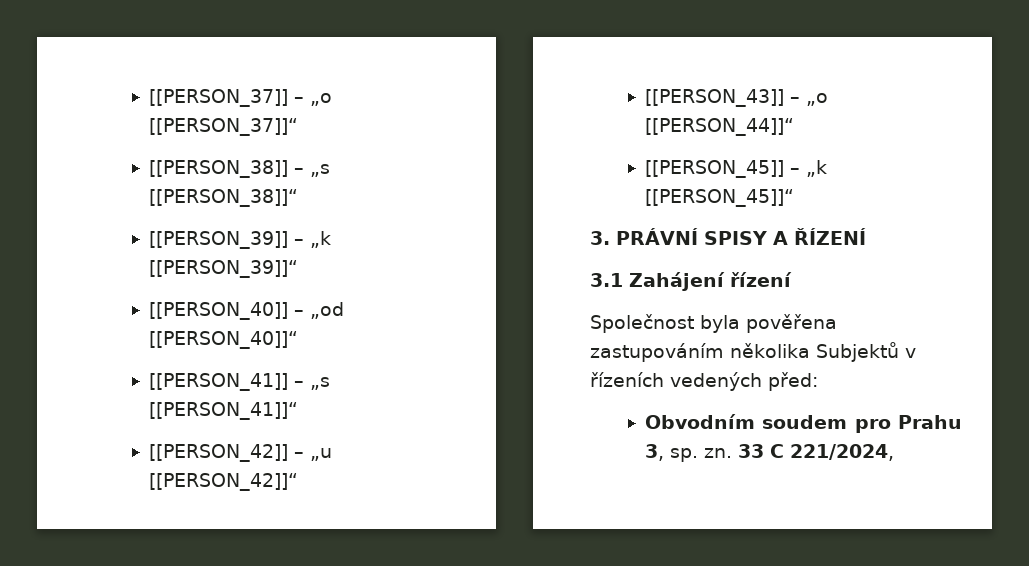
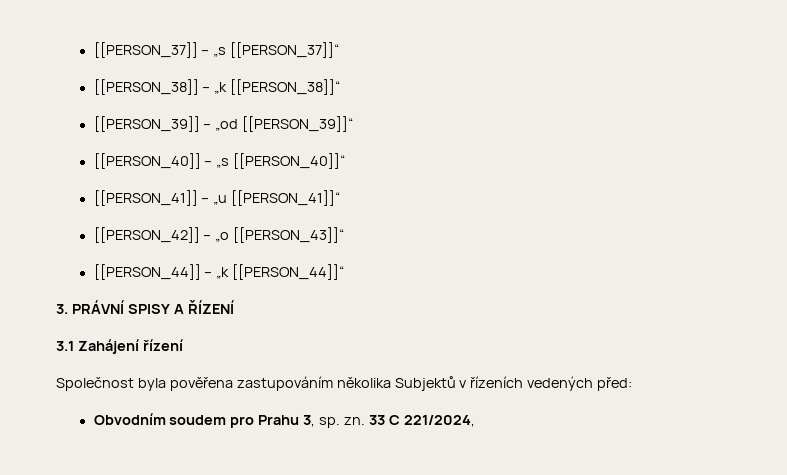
[309,93,332,106] „o -> [213,47,227,57] „s
[309,164,330,177] „s -> [214,82,228,94] „k
[309,231,331,248] „k -> [215,119,239,131] „od
[309,302,344,319] „od -> [216,158,230,168] „s
[309,377,330,390] „s -> [213,195,228,205] „u
[309,448,332,461] [148,473,298,491] [644,89,828,107] [644,118,794,136] [644,160,827,178] [644,189,794,207] „u [[PERSON_42]]“ // [[PERSON_43]] – „o [[PERSON_44]]“ // [[PERSON_45]] – „k [[PERSON_45]]“ -> [215,227,345,243] [93,264,345,280] „o [[PERSON_43]]“ // [[PERSON_44]] – „k [[PERSON_44]]“

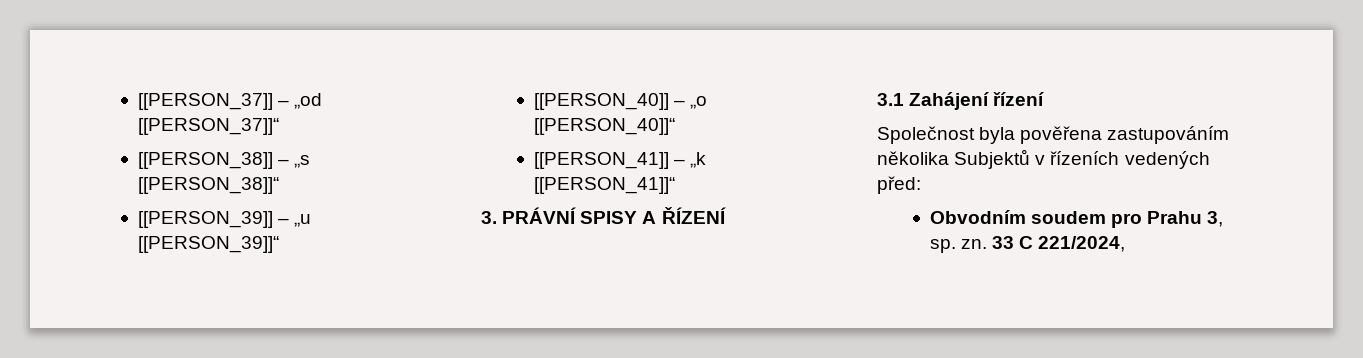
[213,47,227,57] „s -> [294,93,323,109] „od
[214,82,228,94] „k -> [294,155,311,168] „s
[215,119,239,131] „od -> [294,214,312,227] „u
[216,158,230,168] „s -> [690,96,708,109] „o
[213,195,228,205] „u -> [690,152,707,168] „k
[93,227,345,243] [93,264,345,280] // [[PERSON_42]] – „o [[PERSON_43]]“ // [[PERSON_44]] – „k [[PERSON_44]]“ -> (675, 185) none

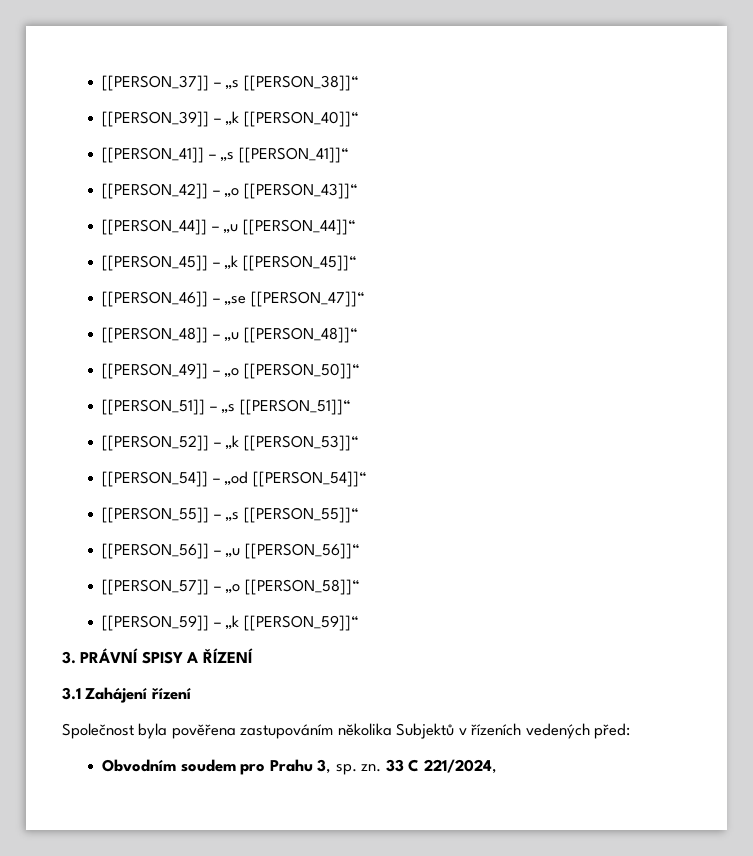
[294,93,323,109] [137,118,279,135] [137,152,289,169] „od [[PERSON_37]]“ // [[PERSON_38]] – -> (221, 84) none
[294,214,312,227] [137,236,279,253] [533,93,708,110] [533,118,675,135] [533,152,707,169] [533,177,675,194] „u [[PERSON_39]]“ // [[PERSON_40]] – „o [[PERSON_40]]“ // [[PERSON_41]] – „k [[PERSON_41]]“ -> [225,111,358,127] [102,147,348,163] [102,183,357,199] [102,219,355,235] [102,255,356,271] [102,291,364,307] [102,327,357,343] [102,363,359,379] [102,399,350,415] [102,435,358,451] [102,471,366,487] [102,507,358,523] [102,543,359,559] [102,579,359,595] [102,615,358,631] „k [[PERSON_40]]“ // [[PERSON_41]] – „s [[PERSON_41]]“ // [[PERSON_42]] – „o [[PERSON_43]]“ // [[PERSON_44]] – „u [[PERSON_44]]“ // [[PERSON_45]] – „k [[PERSON_45]]“ // [[PERSON_46]] – „se [[PERSON_47]]“ // [[PERSON_48]] – „u [[PERSON_48]]“ // [[PERSON_49]] – „o [[PERSON_50]]“ // [[PERSON_51]] – „s [[PERSON_51]]“ // [[PERSON_52]] – „k [[PERSON_53]]“ // [[PERSON_54]] – „od [[PERSON_54]]“ // [[PERSON_55]] – „s [[PERSON_55]]“ // [[PERSON_56]] – „u [[PERSON_56]]“ // [[PERSON_57]] – „o [[PERSON_58]]“ // [[PERSON_59]] – „k [[PERSON_59]]“

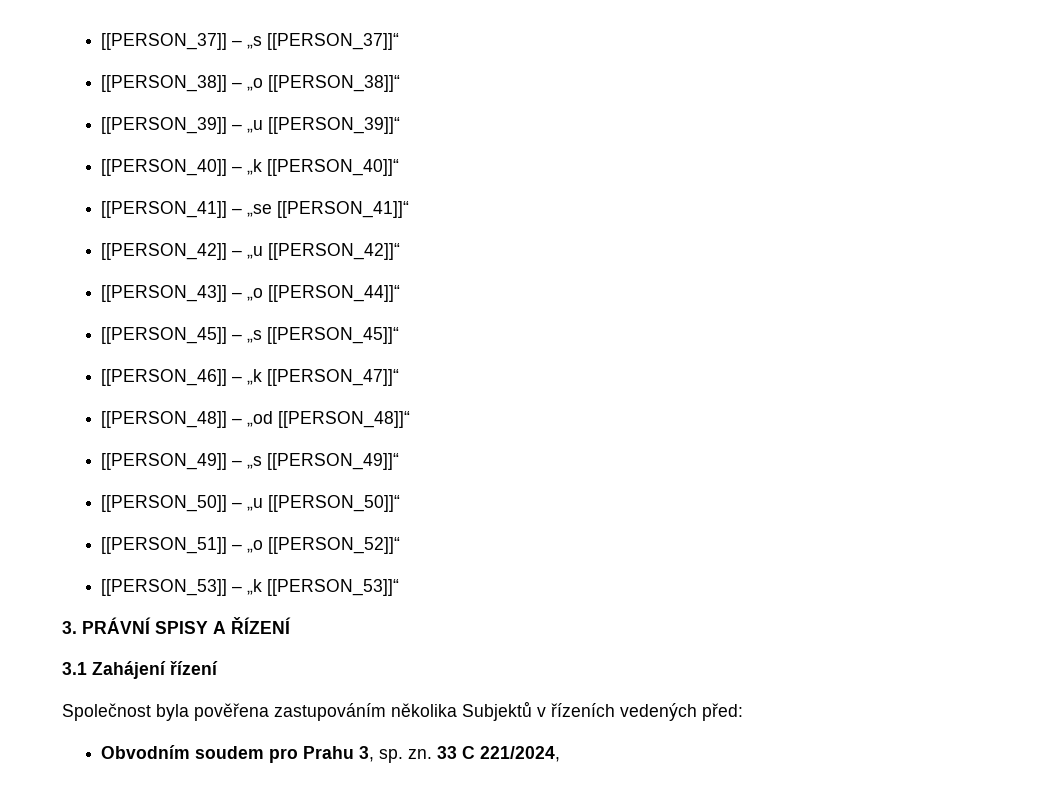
(240, 85) none -> [267,33,400,50] [101,75,264,92] [[PERSON_37]]“ // [[PERSON_38]] – „o
(221, 120) none -> [247,117,401,134] [101,159,243,176] „u [[PERSON_39]]“ // [[PERSON_40]] –
[220,152,235,162] „s -> [247,204,273,217] „se
[224,183,357,199] [102,219,239,235] „o [[PERSON_43]]“ // [[PERSON_44]] – „u -> [247,243,401,260] [101,285,264,302] „u [[PERSON_42]]“ // [[PERSON_43]] – „o
[224,255,239,270] „k -> [247,330,263,343] „s
[224,296,247,306] „se -> [247,369,263,385] „k
[224,332,240,342] „u -> [247,411,274,427] „od
[224,368,240,378] „o -> [247,453,400,470] [101,495,264,512] „s [[PERSON_49]]“ // [[PERSON_50]] – „u
[221,399,350,415] [102,435,210,451] „s [[PERSON_51]]“ // [[PERSON_52]] -> [247,537,401,554] [101,579,228,596] „o [[PERSON_52]]“ // [[PERSON_53]]
[102,471,366,487] [102,507,358,523] [102,543,359,559] [102,579,359,595] [102,615,358,631] // [[PERSON_54]] – „od [[PERSON_54]]“ // [[PERSON_55]] – „s [[PERSON_55]]“ // [[PERSON_56]] – „u [[PERSON_56]]“ // [[PERSON_57]] – „o [[PERSON_58]]“ // [[PERSON_59]] – „k [[PERSON_59]]“ -> (400, 587) none

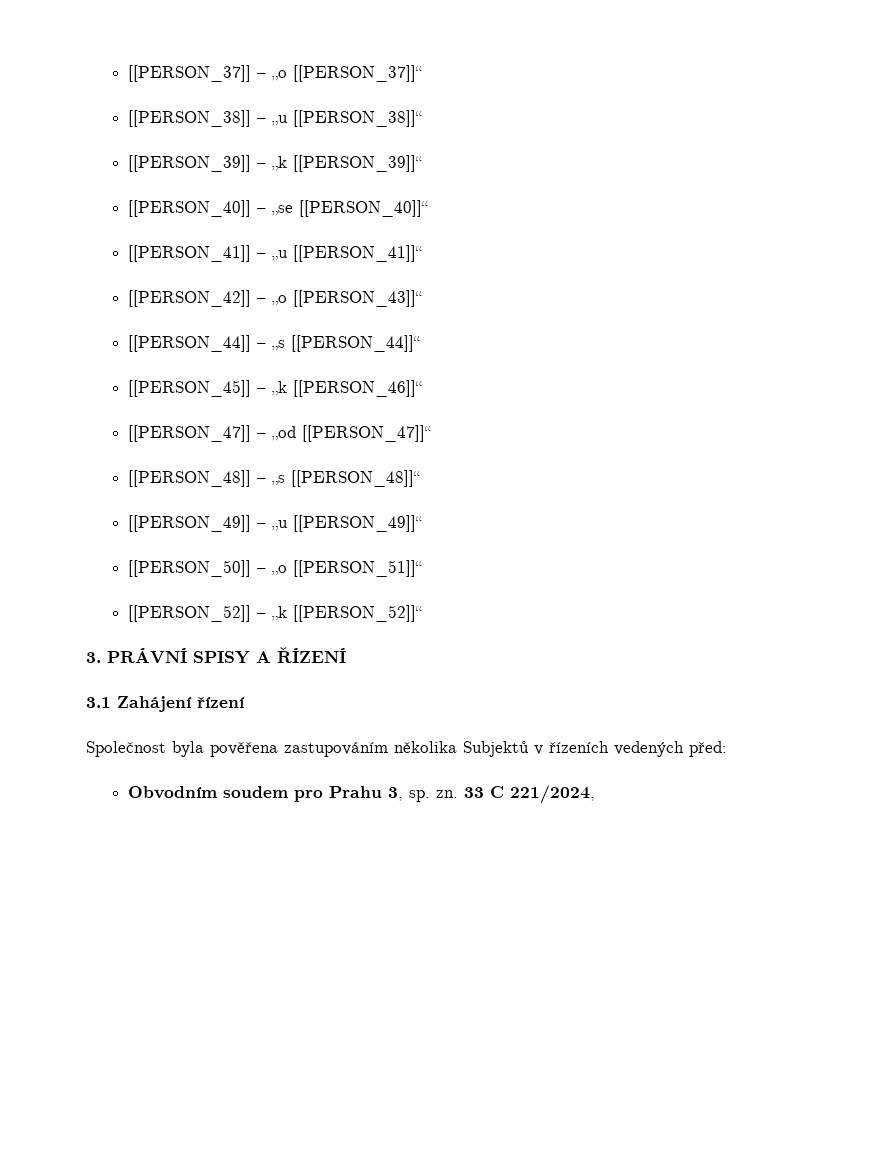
[247,36,263,49] „s -> [272,70,288,81] „o
[247,78,264,91] „o -> [272,115,289,126] „u
[247,120,264,133] „u -> [272,156,288,171] „k
[247,159,263,175] „k -> [272,205,294,216] „se
[247,204,273,217] „se -> [272,250,289,261] „u
[247,243,401,260] [101,285,401,302] [101,327,400,344] [101,369,263,386] „u [[PERSON_42]]“ // [[PERSON_43]] – „o [[PERSON_44]]“ // [[PERSON_45]] – „s [[PERSON_45]]“ // [[PERSON_46]] – „k -> [272,290,423,307] [128,335,421,352] [128,380,423,397] [128,425,297,442] „o [[PERSON_43]]“ // [[PERSON_44]] – „s [[PERSON_44]]“ // [[PERSON_45]] – „k [[PERSON_46]]“ // [[PERSON_47]] – „od
[247,411,274,427] „od -> [272,475,286,486] „s
[247,456,263,469] „s -> [272,520,289,531] „u
[247,495,401,512] [101,537,401,554] [101,579,400,596] „u [[PERSON_50]]“ // [[PERSON_51]] – „o [[PERSON_52]]“ // [[PERSON_53]] – „k [[PERSON_53]]“ -> [272,560,423,577] [128,605,423,622] „o [[PERSON_51]]“ // [[PERSON_52]] – „k [[PERSON_52]]“

